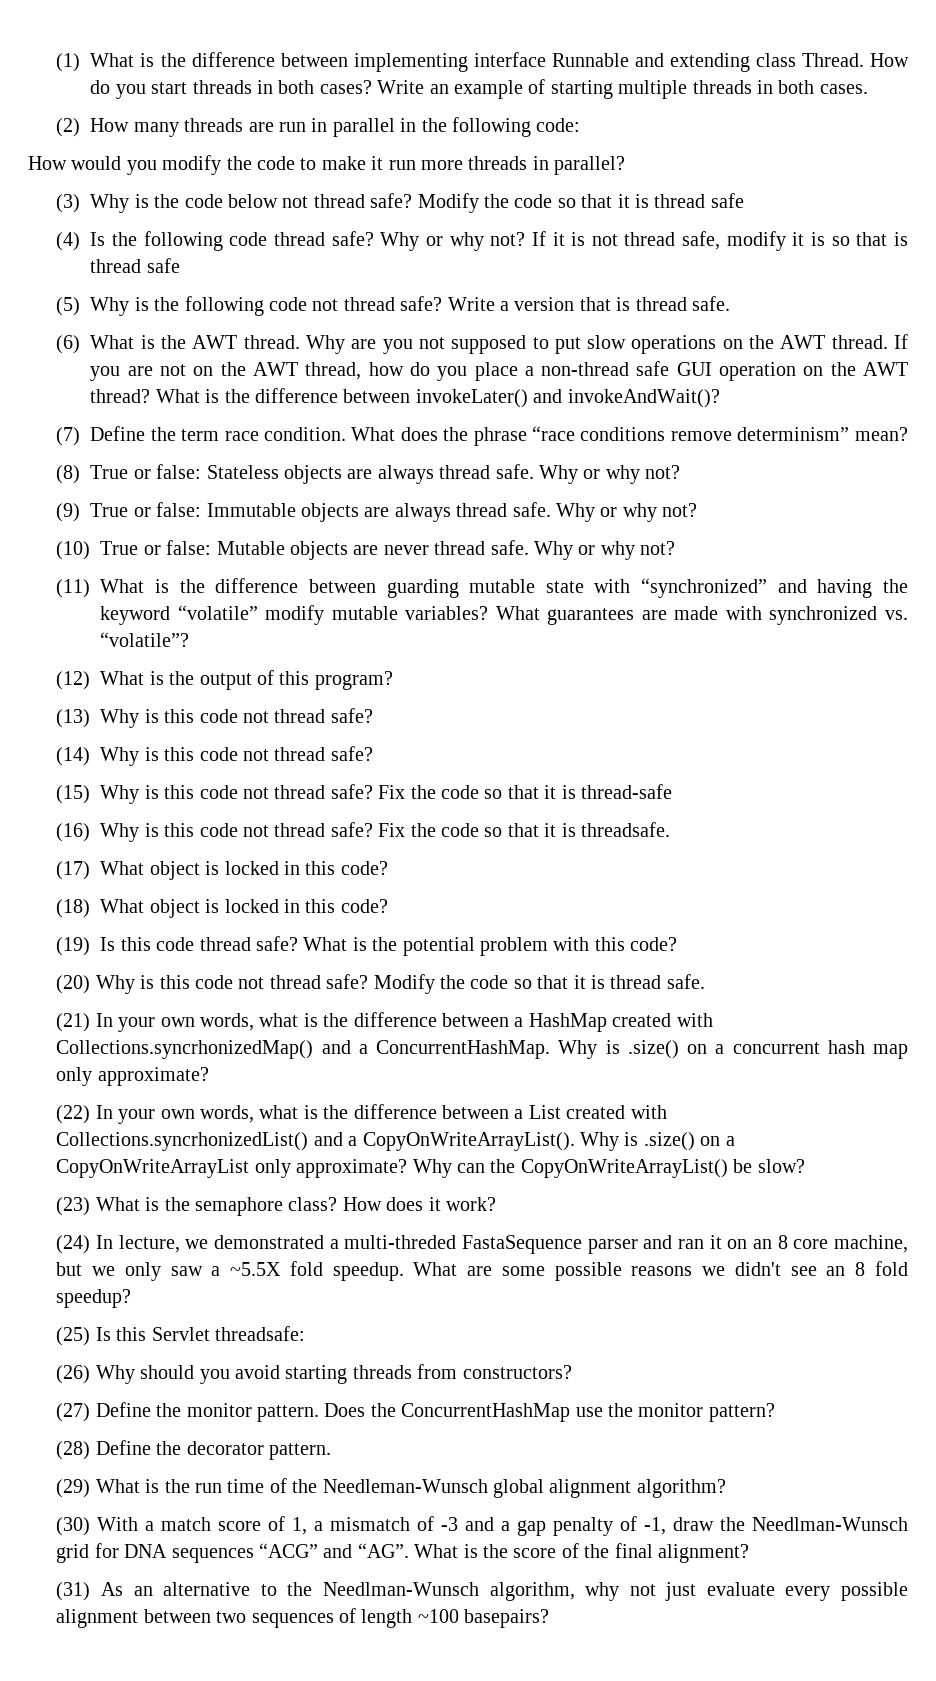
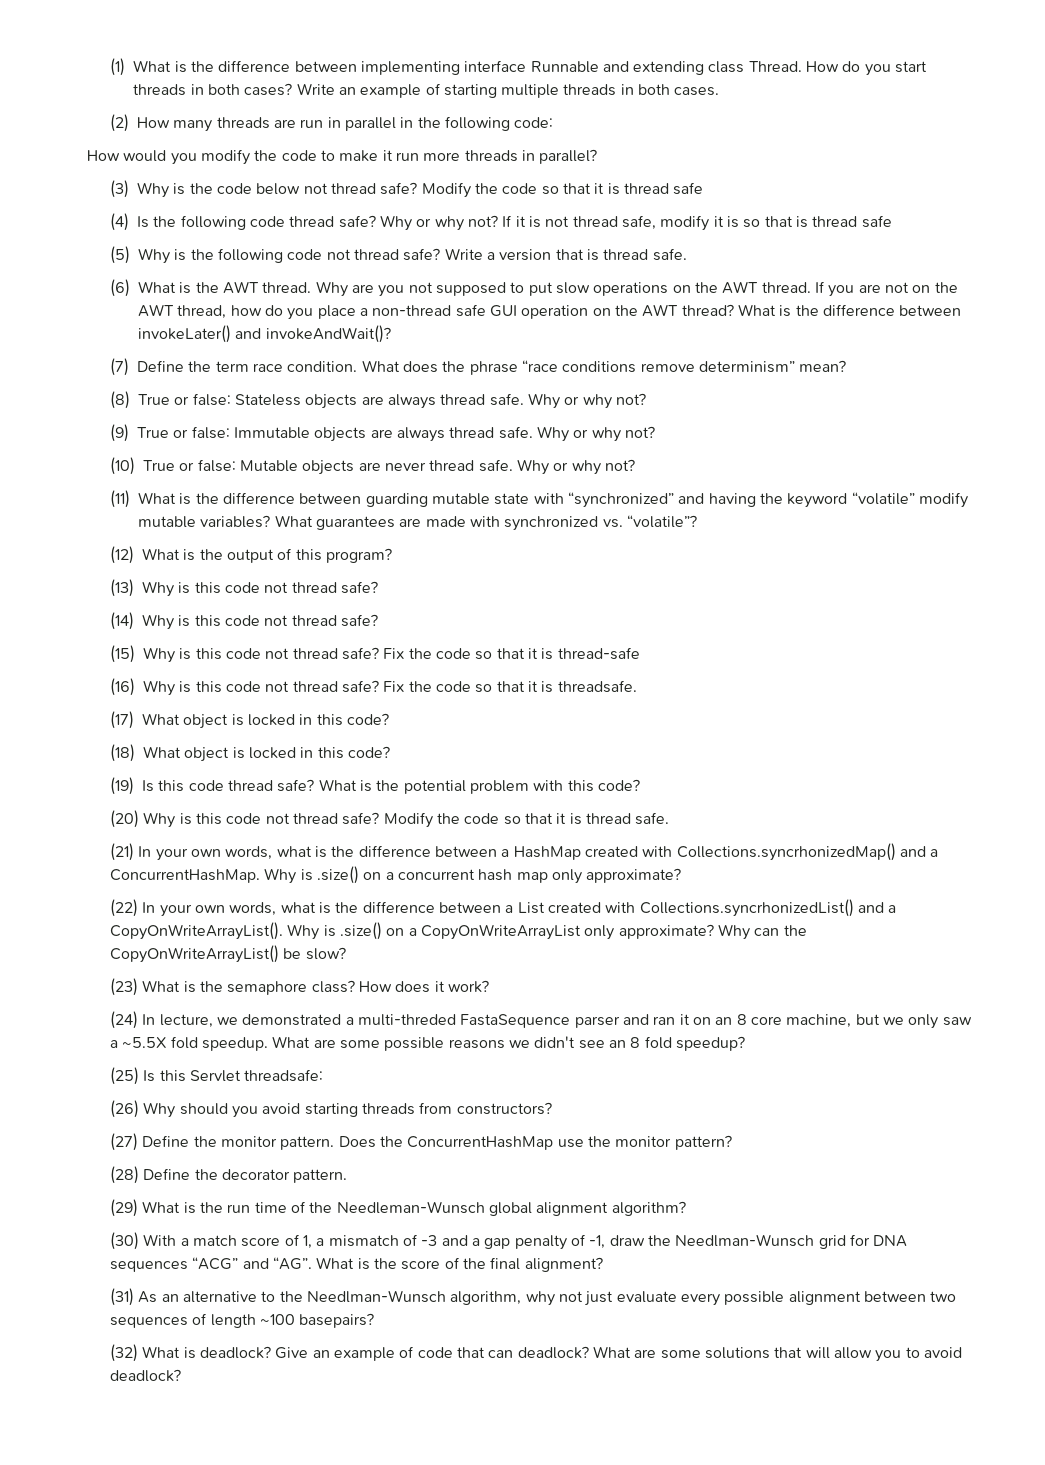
(550, 1618) none -> [110,1344,962,1362] [110,1369,182,1382] // (32) What is deadlock? Give an example of code that can deadlock? What are some solutions that will allow you to avoid deadlock?

